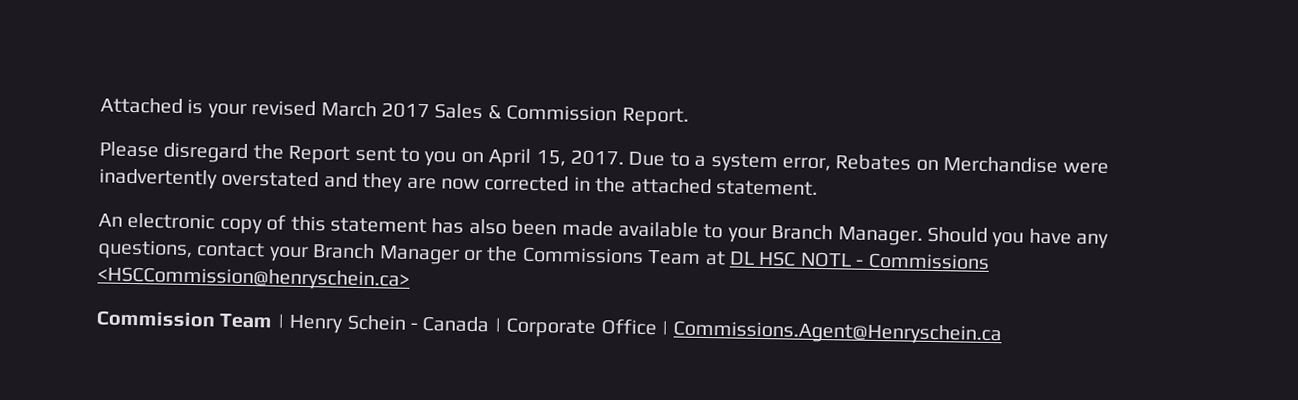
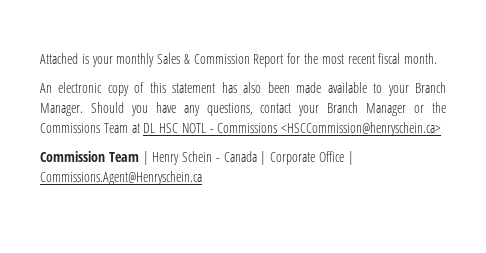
[251,100,689,127] [99,141,1109,175] [99,168,818,196] revised March 2017 Sales & Commission Report. // Please disregard the Report sent to you on April 15, 2017. Due to a system error, Rebates on Merchandise were inadvertently overstated and they are now corrected in the attached statement. -> [116,53,438,67] monthly Sales & Commission Report for the most recent fiscal month.

